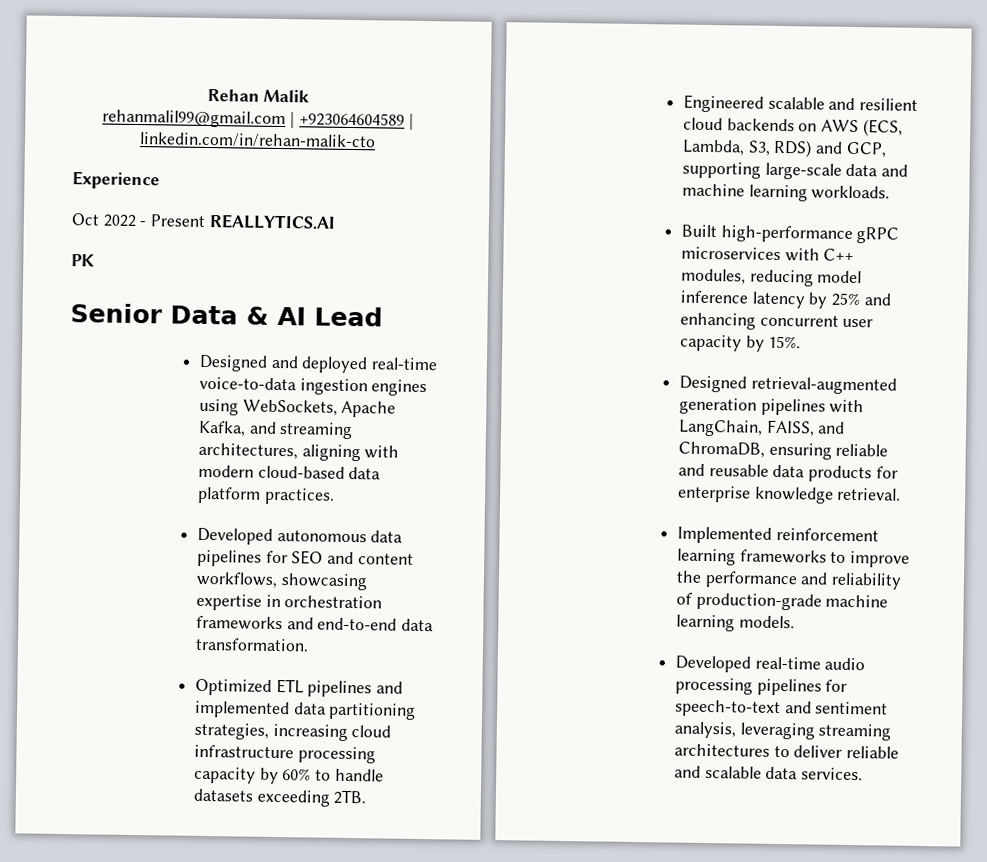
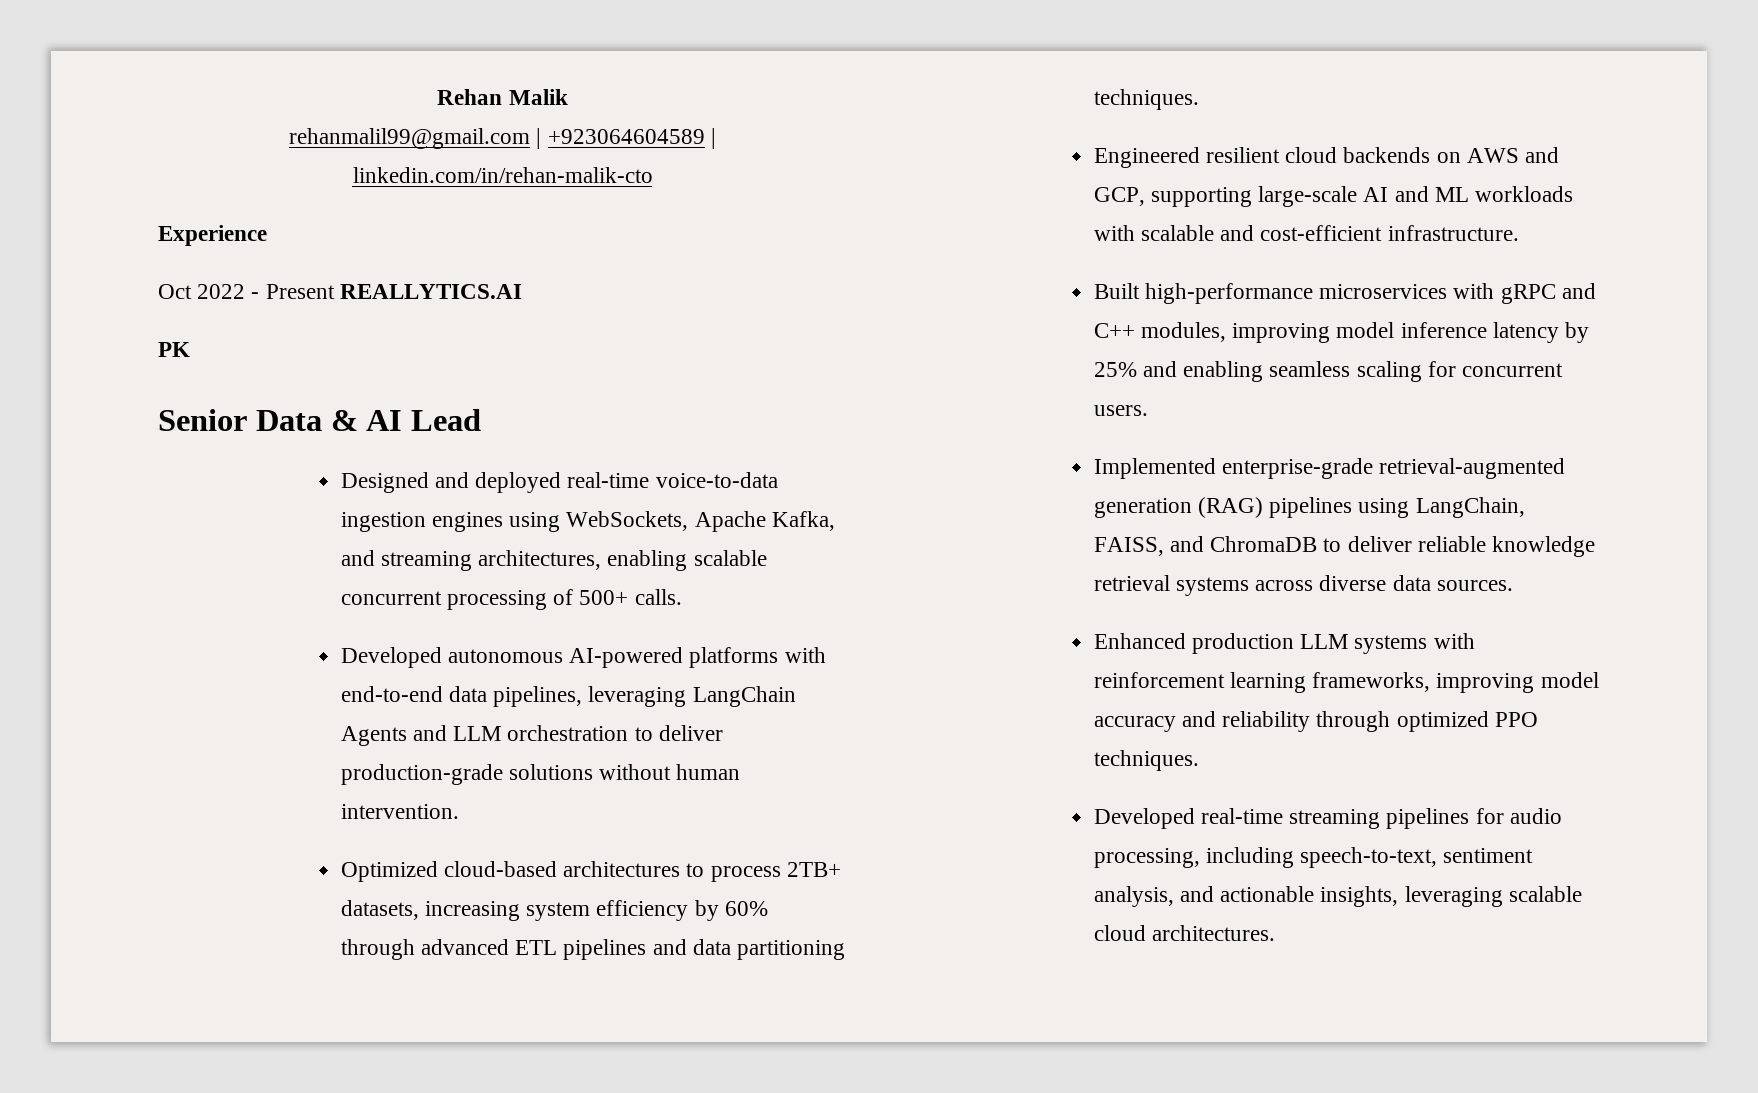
[301,444,400,462] [197,464,382,480] [196,486,335,505] [196,527,404,545] [196,549,414,567] [195,571,367,591] [195,593,383,611] [195,615,435,632] [194,637,309,652] [194,678,272,696] aligning with modern cloud-based data platform practices. // Developed autonomous data pipelines for SEO and content workflows, showcasing expertise in orchestration frameworks and end-to-end data transformation. // Optimized -> [607,550,767,571] [340,589,682,610] [340,647,826,668] [340,686,796,707] [340,725,723,746] [340,764,741,785] [340,804,459,819] [340,861,841,882] [340,900,768,921] [340,939,509,960] enabling scalable concurrent processing of 500+ calls. // Developed autonomous AI-powered platforms with end-to-end data pipelines, leveraging LangChain Agents and LLM orchestration to deliver production-grade solutions without human intervention. // Optimized cloud-based architectures to process 2TB+ datasets, increasing system efficiency by 60% through advanced
[193,700,290,719] implemented -> (687, 947) none
[193,722,392,741] [193,744,376,764] [193,766,384,785] [192,788,367,807] strategies, increasing cloud infrastructure processing capacity by 60% to handle datasets exceeding 2TB. -> [1093,89,1199,110] techniques.
[767,96,856,111] scalable and -> (1200, 157) none
[862,119,903,137] [681,139,887,158] [681,161,909,180] [681,183,891,202] (ECS, Lambda, S3, RDS) and GCP, supporting large-scale data and machine learning workloads. -> [1525,147,1560,163] [1093,186,1574,207] [1093,225,1519,241] and GCP, supporting large-scale AI and ML workloads with scalable and cost-efficient infrastructure.
[856,227,900,244] gRPC -> (1313, 293) none
(820, 255) none -> [1500,283,1596,304] gRPC and
[749,269,814,287] reducing -> [1232,323,1331,343] improving
[679,312,874,330] [679,334,802,352] [678,375,897,395] [678,397,865,416] [677,419,846,437] [677,441,889,460] [677,463,898,483] [677,485,902,504] [676,526,879,544] [676,548,911,568] [675,570,903,590] [675,592,889,611] [675,614,795,632] [674,655,866,673] [674,677,848,696] [674,699,889,718] [673,721,892,741] [673,743,900,759] [673,765,864,781] enhancing concurrent user capacity by 15%. // Designed retrieval-augmented generation pipelines with LangChain, FAISS, and ChromaDB, ensuring reliable and reusable data products for enterprise knowledge retrieval. // Implemented reinforcement learning frameworks to improve the performance and reliability of production-grade machine learning models. // Developed real-time audio processing pipelines for speech-to-text and sentiment analysis, leveraging streaming architectures to deliver reliable and scalable data services. -> [1183,361,1564,382] [1093,405,1148,416] [1093,458,1566,479] [1093,497,1525,518] [1093,536,1596,557] [1093,575,1513,596] [1093,633,1475,654] [1093,672,1599,693] [1093,711,1538,732] [1093,750,1199,771] [1093,808,1562,829] [1093,847,1534,868] [1093,886,1582,907] [1093,925,1275,941] enabling seamless scaling for concurrent users. // Implemented enterprise-grade retrieval-augmented generation (RAG) pipelines using LangChain, FAISS, and ChromaDB to deliver reliable knowledge retrieval systems across diverse data sources. // Enhanced production LLM systems with reinforcement learning frameworks, improving model accuracy and reliability through optimized PPO techniques. // Developed real-time streaming pipelines for audio processing, including speech-to-text, sentiment analysis, and actionable insights, leveraging scalable cloud architectures.

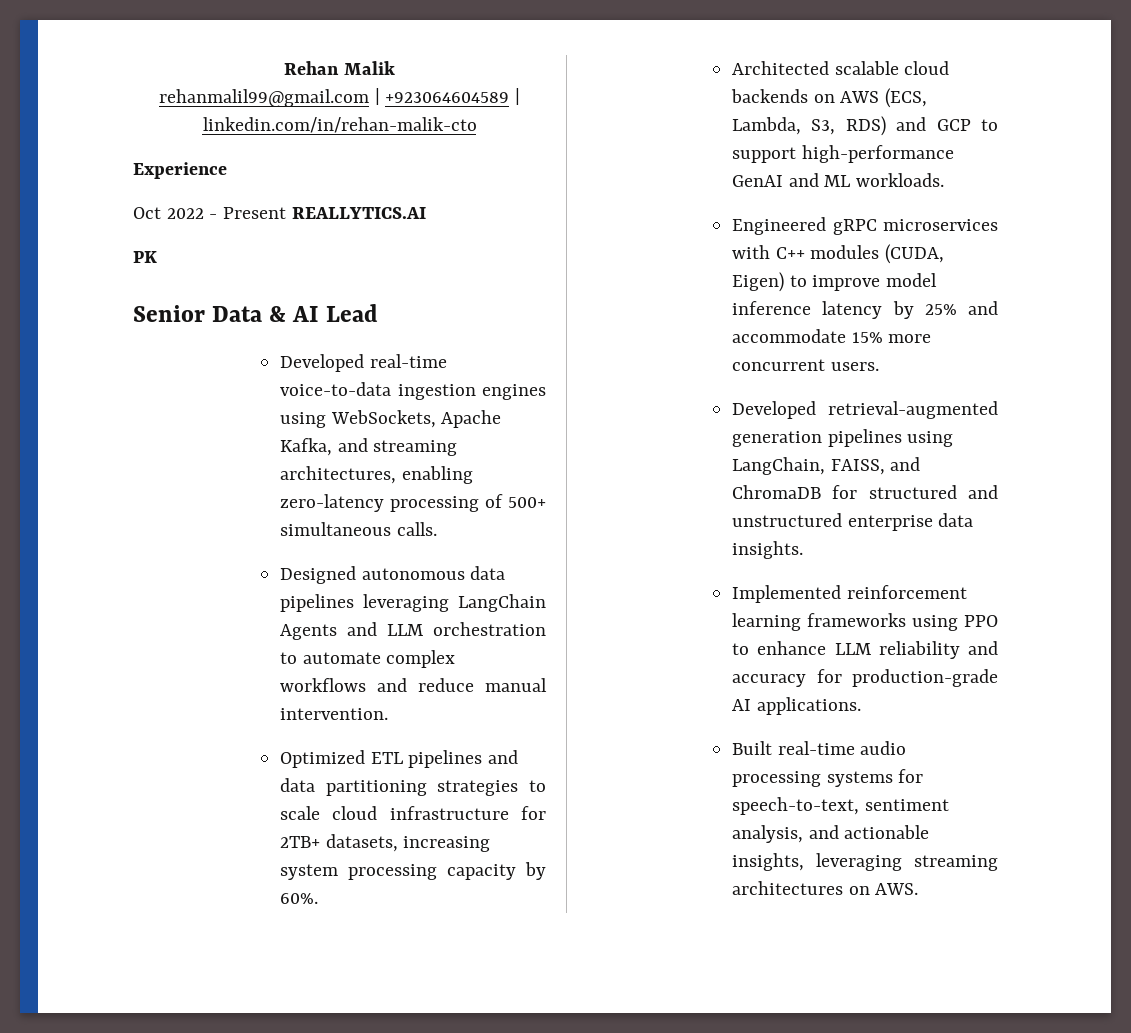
[340,472,562,493] Designed and deployed -> [280,354,364,372] Developed
[693,550,767,566] [340,591,442,605] scalable concurrent -> [280,494,384,512] zero-latency
(629, 597) none -> [280,522,391,536] simultaneous
[340,647,826,668] [340,686,583,707] Developed autonomous AI-powered platforms with end-to-end data pipelines, -> [280,566,506,584] [280,594,354,612] Designed autonomous data pipelines
[658,725,723,741] [340,764,741,785] [340,804,459,819] [340,861,841,882] [340,900,768,921] [340,939,509,960] deliver production-grade solutions without human intervention. // Optimized cloud-based architectures to process 2TB+ datasets, increasing system efficiency by 60% through advanced -> [302,650,456,668] [280,678,547,692] [280,708,388,720] [280,750,365,768] automate complex workflows and reduce manual intervention. // Optimized
[1093,89,1199,110] [1093,147,1560,168] [1093,186,1574,207] [1093,225,1519,241] [1093,283,1596,304] [1093,322,1331,343] techniques. // Engineered resilient cloud backends on AWS and GCP, supporting large-scale AI and ML workloads with scalable and cost-efficient infrastructure. // Built high-performance microservices with gRPC and C++ modules, improving -> [437,780,546,796] [280,806,546,820] [280,834,491,852] [280,862,546,880] [280,893,318,904] [732,61,950,75] [731,88,928,108] [732,116,998,136] [732,145,954,163] [732,173,945,187] [732,217,998,235] [732,244,945,264] [732,272,881,292] strategies to scale cloud infrastructure for 2TB+ datasets, increasing system processing capacity by 60%. // Architected scalable cloud backends on AWS (ECS, Lambda, S3, RDS) and GCP to support high-performance GenAI and ML workloads. // Engineered gRPC microservices with C++ modules (CUDA, Eigen) to improve
[1183,361,1456,382] enabling seamless scaling for -> [732,329,932,343] accommodate 15% more
[1093,458,1373,479] Implemented enterprise-grade -> [732,401,816,419] Developed
[1197,497,1263,518] (RAG) -> (822, 439) none
[1323,536,1596,557] [1093,575,1513,596] [1093,633,1475,654] [1093,672,1599,693] [1093,711,1538,732] [1093,750,1199,771] [1093,808,1562,829] [1093,847,1294,868] to deliver reliable knowledge retrieval systems across diverse data sources. // Enhanced production LLM systems with reinforcement learning frameworks, improving model accuracy and reliability through optimized PPO techniques. // Developed real-time streaming pipelines for audio processing, including -> [832,485,998,499] [732,513,974,531] [732,541,803,559] [732,585,967,603] [732,613,998,631] [732,641,998,659] [732,669,998,687] [732,697,861,715] [732,741,907,755] [732,769,924,787] for structured and unstructured enterprise data insights. // Implemented reinforcement learning frameworks using PPO to enhance LLM reliability and accuracy for production-grade AI applications. // Built real-time audio processing systems for
[1508,886,1582,902] [1093,925,1275,941] scalable cloud architectures. -> [914,855,998,871] [732,881,919,895] streaming architectures on AWS.

